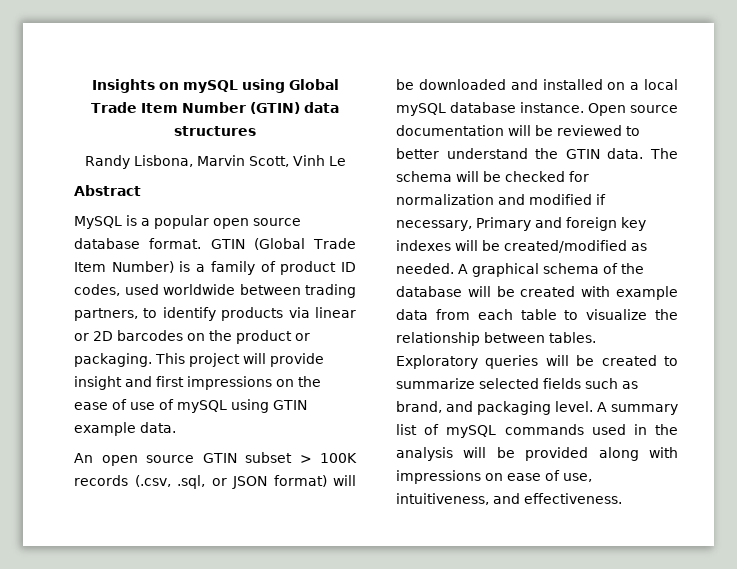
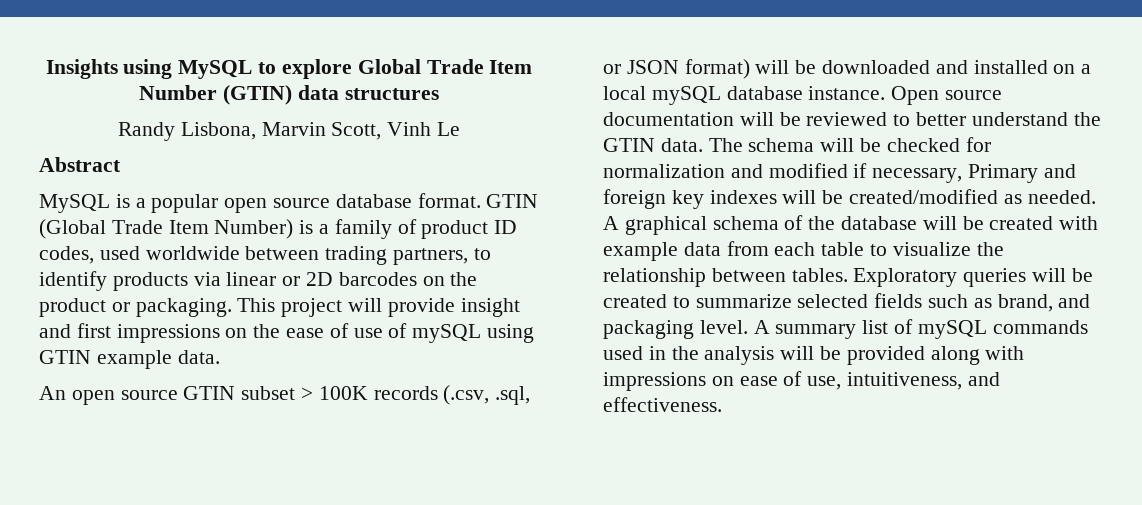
[158,79,285,93] on mySQL using -> [123,59,352,79] using MySQL to explore

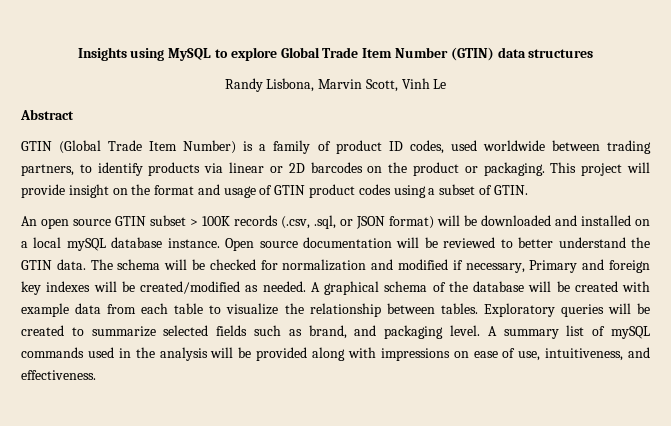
[39,193,481,213] MySQL is a popular open source database format. -> (74, 114) none
[39,323,535,343] [39,350,220,369] and first impressions on the ease of use of mySQL using GTIN example data. -> [112,184,528,198] on the format and usage of GTIN product codes using a subset of GTIN.

